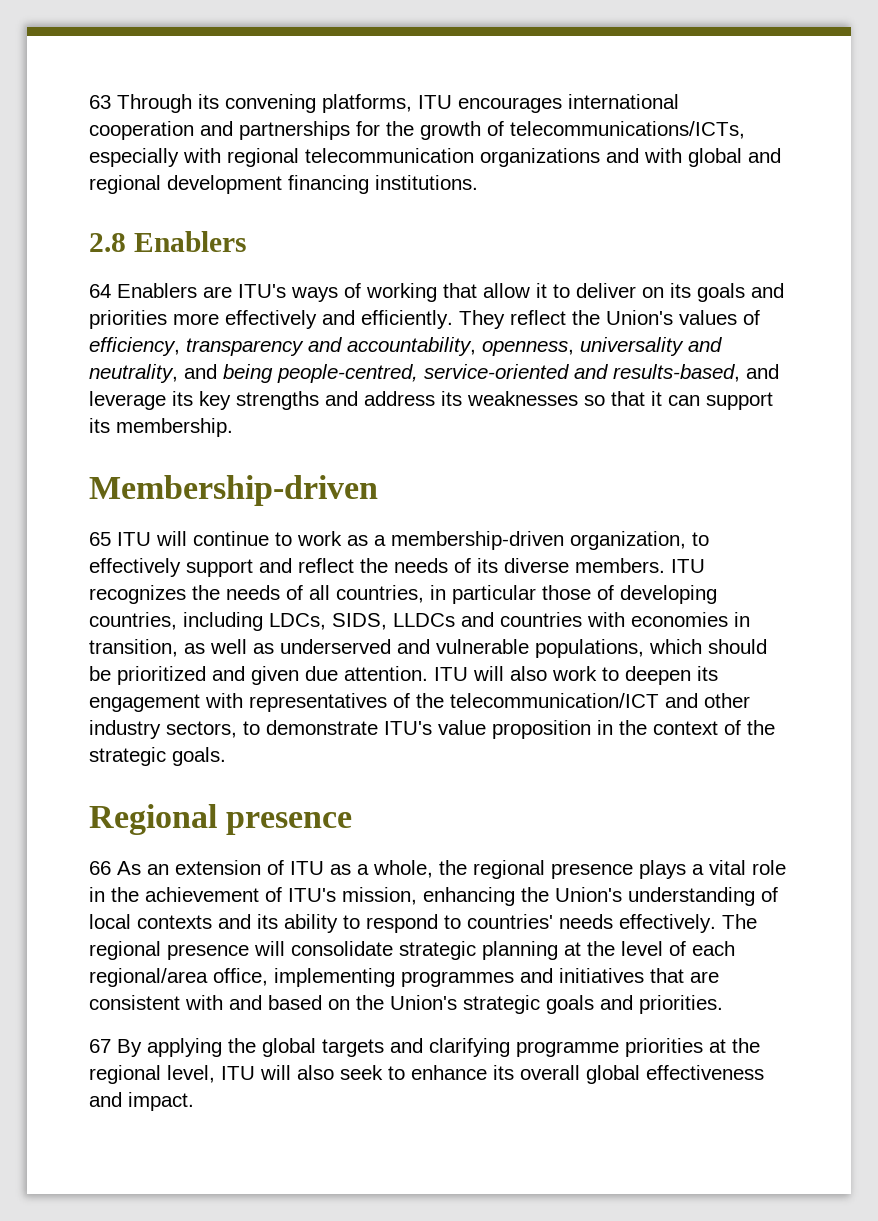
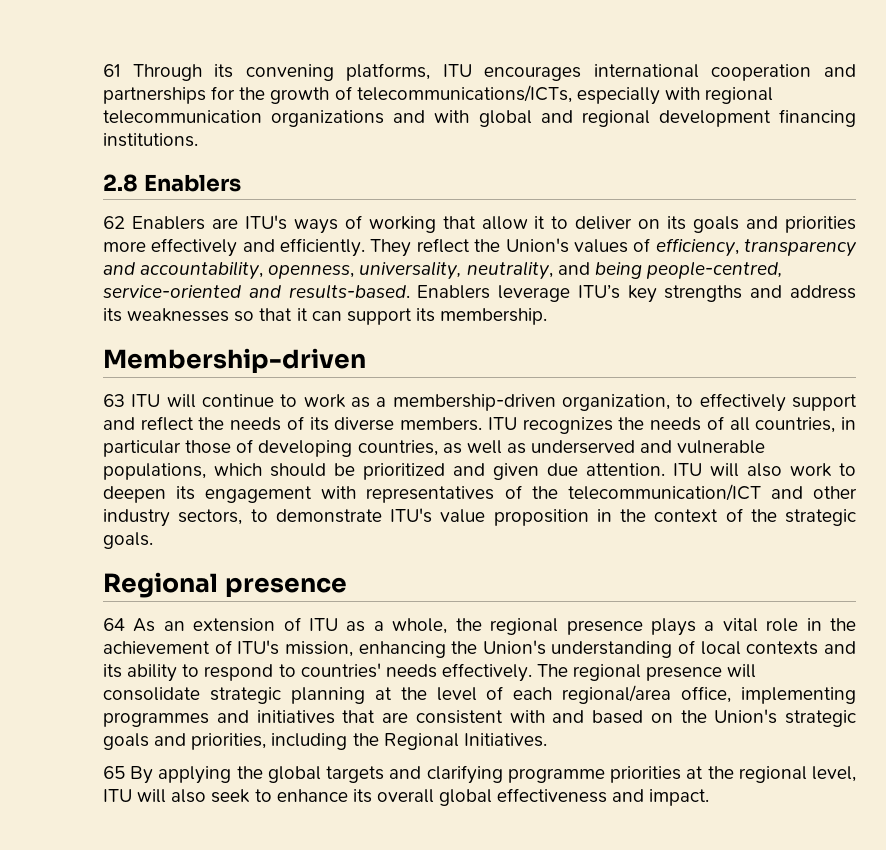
[89,95,111,109] 63 -> [103,64,120,77] 61
[89,284,111,298] 64 -> [103,216,125,229] 62
[580,337,722,356] universality and -> [359,261,462,280] universality,
[613,364,779,382] [89,391,193,410] results-based, and leverage its -> [288,284,620,302] results-based. Enablers leverage ITU’s
[89,532,111,546] 65 -> [103,394,125,407] 63
[183,612,750,631] [89,639,178,657] including LDCs, SIDS, LLDCs and countries with economies in transition, -> (438, 448) none
[89,861,111,875] 66 -> [103,618,125,631] 64
[639,995,723,1014] [89,1039,111,1053] priorities. // 67 -> [191,733,547,750] [103,766,125,779] priorities, including the Regional Initiatives. // 65

